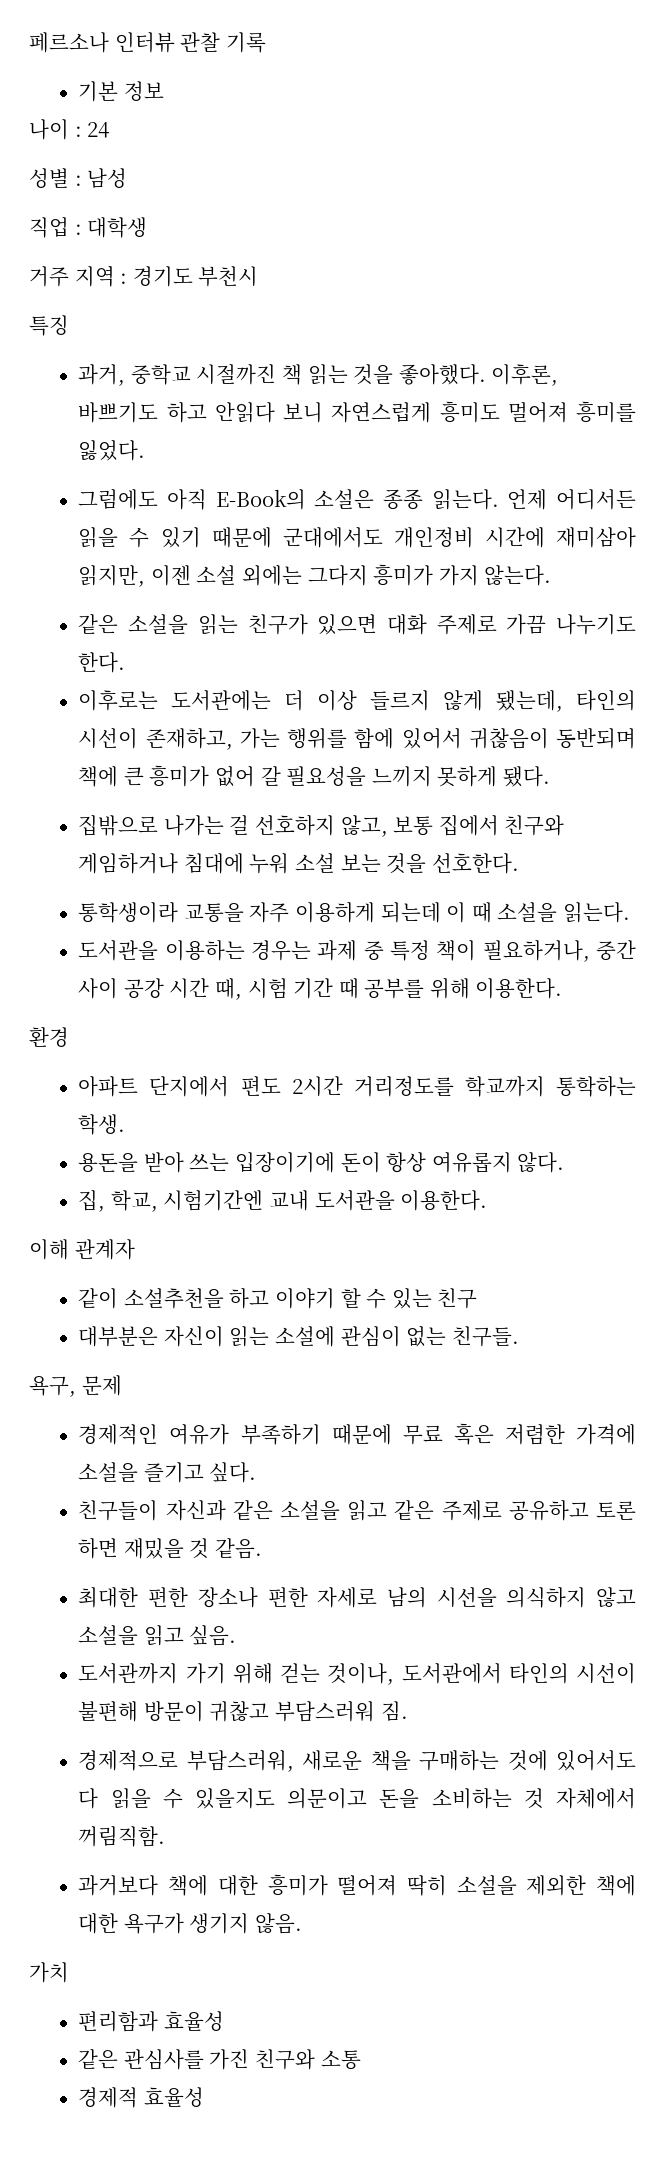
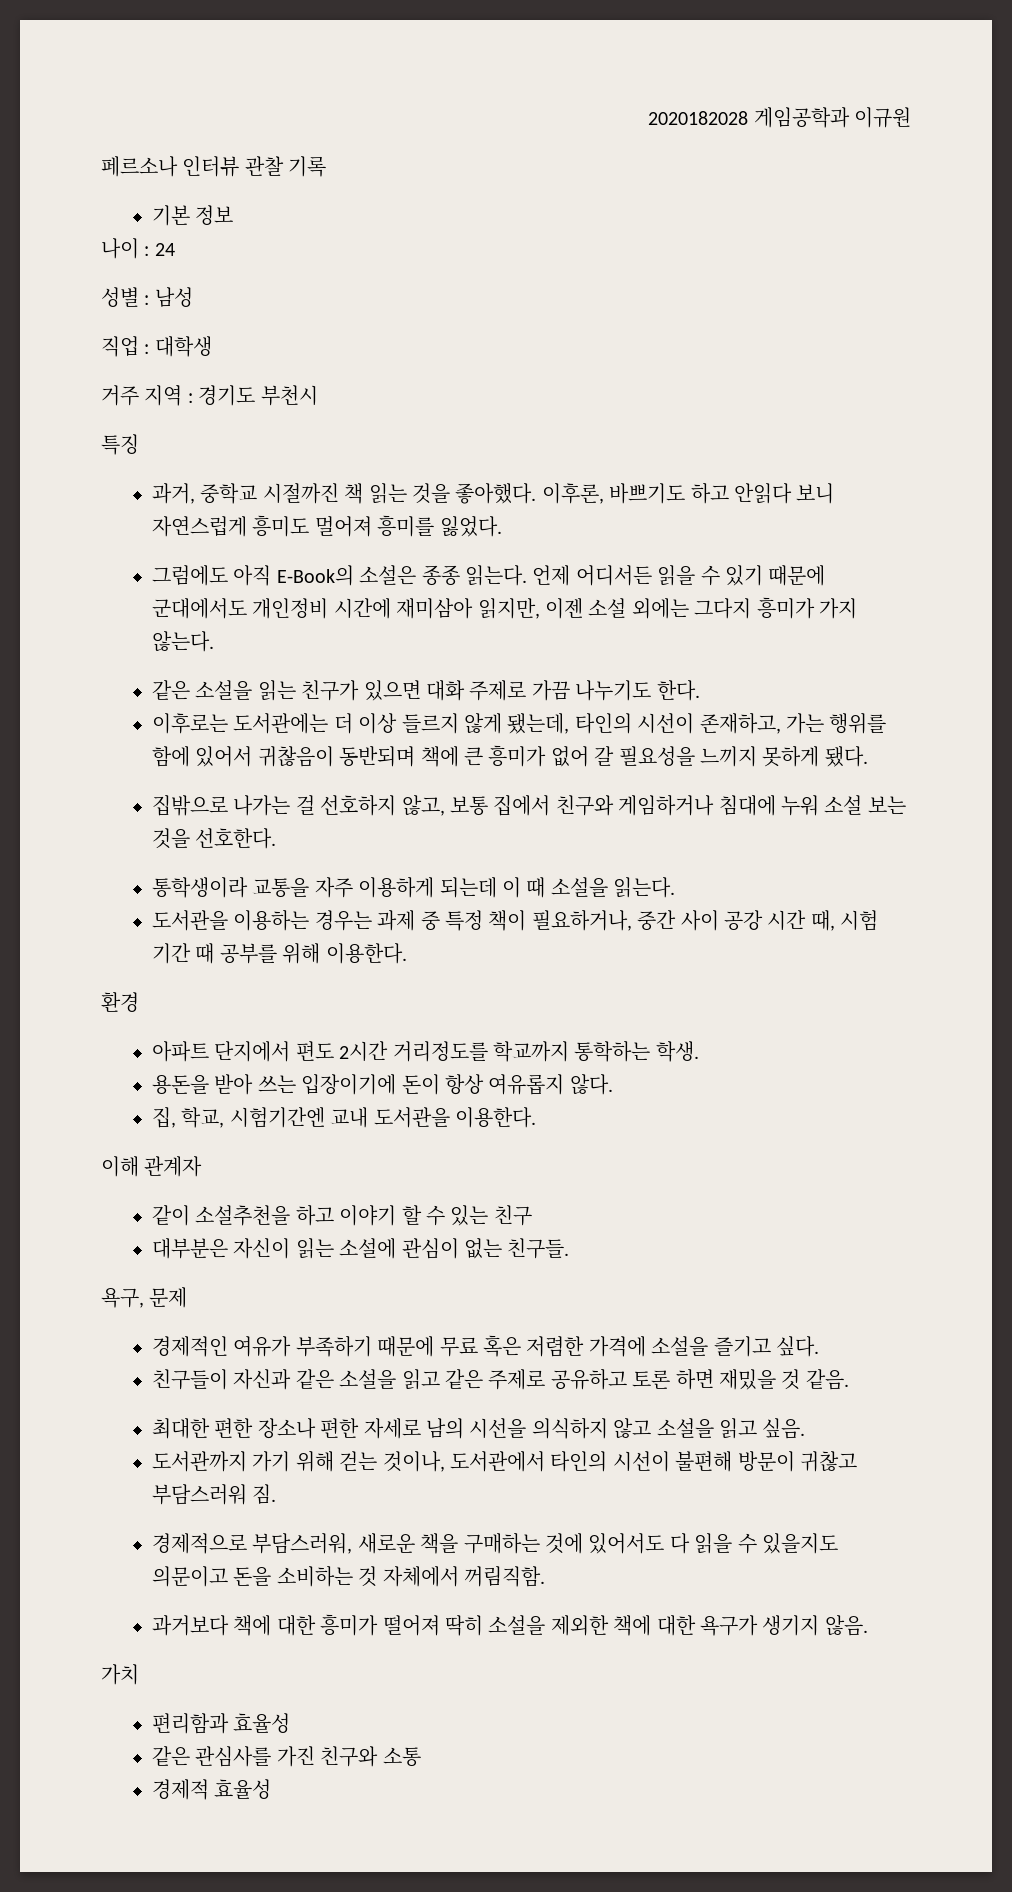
(29, 42) none -> [648,107,911,128] 2020182028 게임공학과 이규원 //

